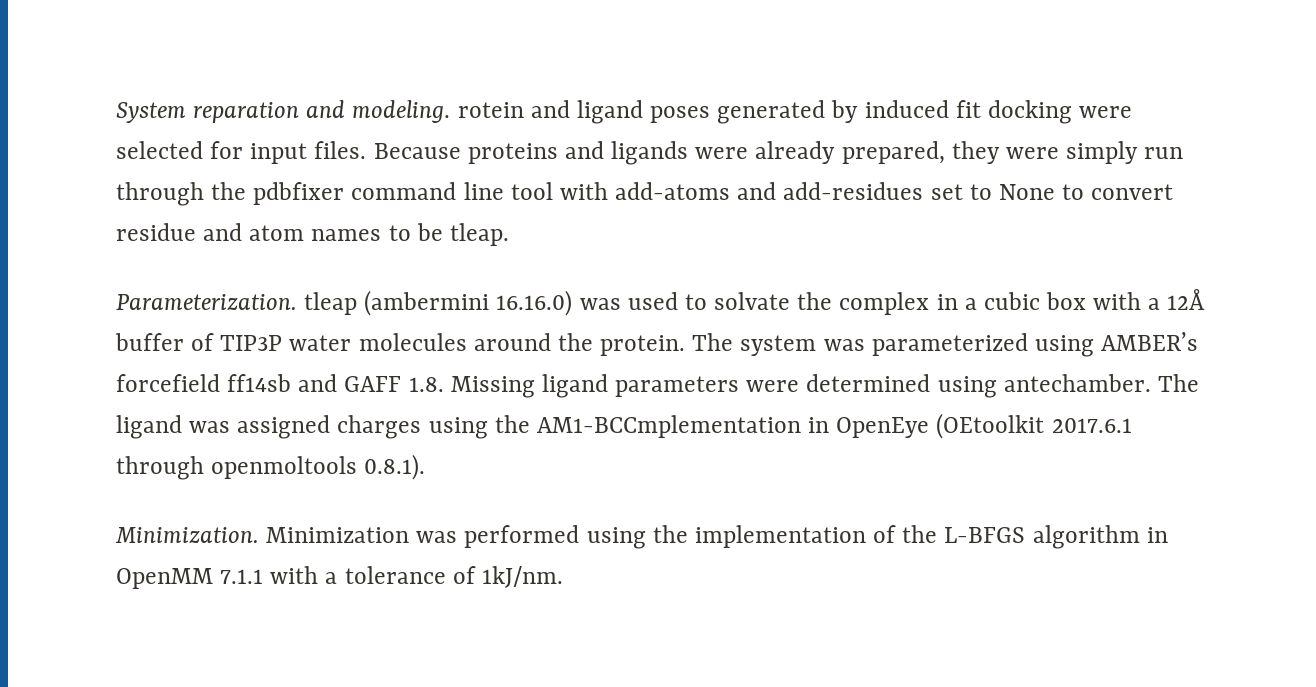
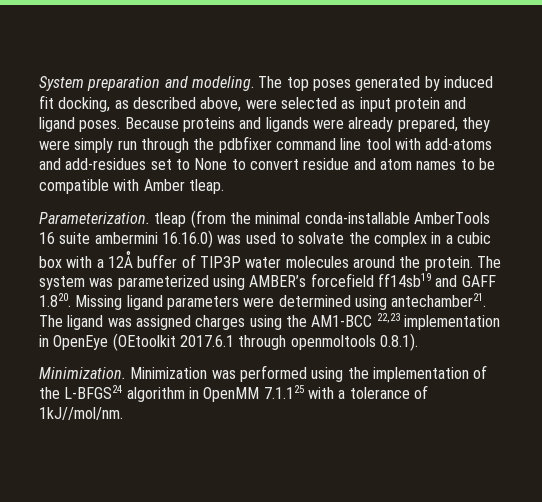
[193,102,300,123] reparation -> [87,76,161,91] preparation
[457,100,643,124] rotein and ligand -> [258,76,309,91] The top
[987,100,1133,124] [116,141,367,164] docking were selected for input files. -> [58,97,467,112] [39,117,121,132] docking, as described above, were selected as input protein and ligand poses.
(443, 232) none -> [39,179,185,194] compatible with Amber
[364,290,490,316] (ambermini -> [190,210,490,228] [39,232,158,244] (from the minimal conda-installable AmberTools 16 suite ambermini
[227,374,292,392] ff14sb -> [377,273,431,287] ff14sb19
[408,377,444,392] 1.8. -> [39,293,71,307] 1.820.
[1003,374,1151,392] antechamber. -> [391,293,487,307] antechamber21.
[536,415,801,438] AM1-BCCmplementation -> [311,313,500,330] AM1-BCC 22,23 implementation
[944,527,1026,543] L-BFGS -> [64,385,123,399] L-BFGS24
[220,569,264,584] 7.1.1 -> [263,385,304,399] 7.1.125
[481,566,563,588] 1kJ/nm. -> [39,407,123,420] 1kJ//mol/nm.

